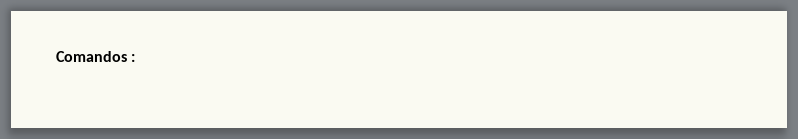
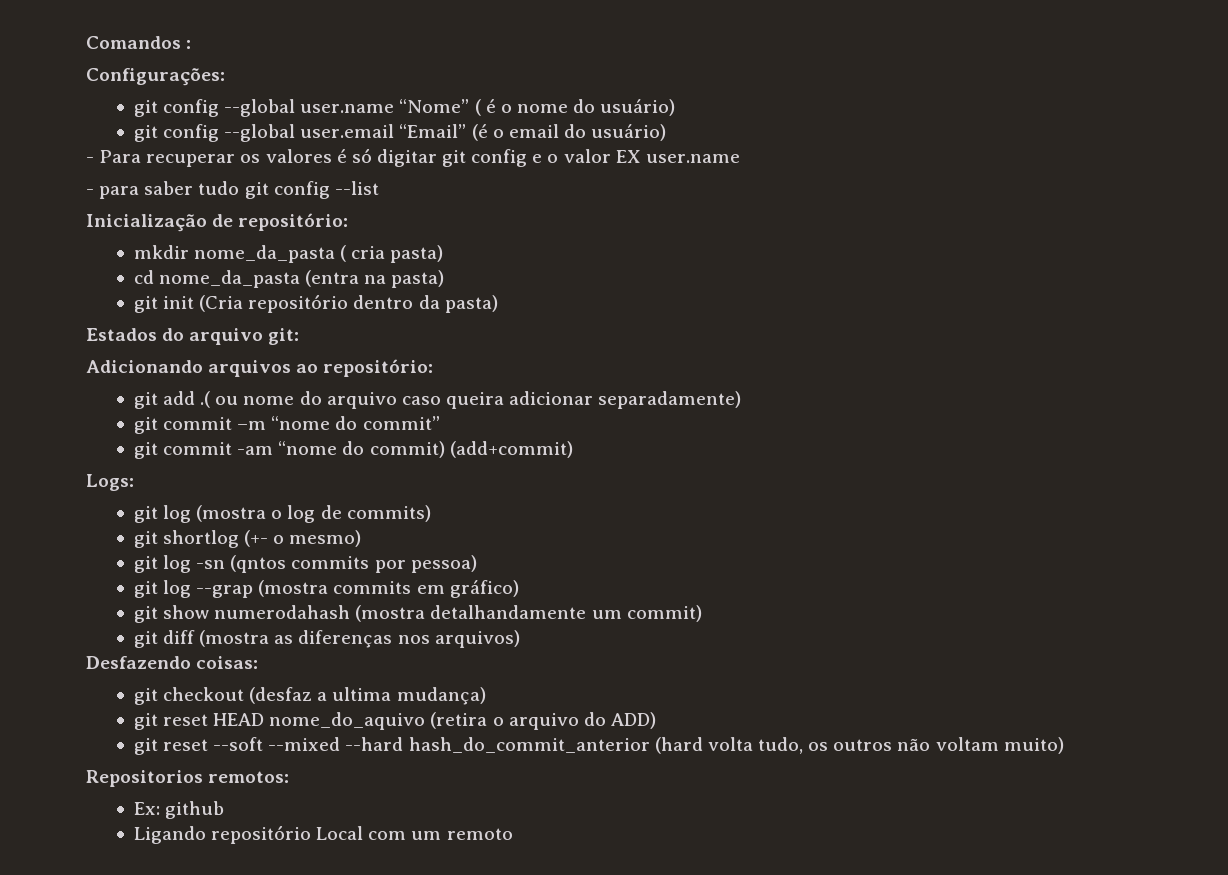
(136, 58) none -> [86,68,225,86] [133,99,676,117] [133,124,667,142] [86,148,740,167] [86,181,379,199] [86,213,349,232] [133,245,444,263] [133,270,445,288] [133,294,498,313] [86,328,300,345] [86,359,434,377] [133,391,742,409] [133,416,440,434] [133,441,573,459] [86,474,134,491] [133,505,431,523] [133,530,362,548] [133,555,477,573] [133,580,519,598] [133,605,702,623] [133,630,520,648] [86,656,259,669] [133,687,486,705] [133,712,657,730] [133,737,1064,755] [86,770,290,787] [133,801,225,819] [133,825,513,844] // Configurações: // git config --global user.name “Nome” ( é o nome do usuário) // git config --global user.email “Email” (é o email do usuário) // - Para recuperar os valores é só digitar git config e o valor EX user.name // - para saber tudo git config --list // Inicialização de repositório: // mkdir nome_da_pasta ( cria pasta) // cd nome_da_pasta (entra na pasta) // git init (Cria repositório dentro da pasta) // Estados do arquivo git: // Adicionando arquivos ao repositório: // git add .( ou nome do arquivo caso queira adicionar separadamente) // git commit –m “nome do commit” // git commit -am “nome do commit) (add+commit) // Logs: // git log (mostra o log de commits) // git shortlog (+- o mesmo) // git log -sn (qntos commits por pessoa) // git log --grap (mostra commits em gráfico) // git show numerodahash (mostra detalhandamente um commit) // git diff (mostra as diferenças nos arquivos) // Desfazendo coisas: // git checkout (desfaz a ultima mudança) // git reset HEAD nome_do_aquivo (retira o arquivo do ADD) // git reset --soft --mixed --hard hash_do_commit_anterior (hard volta tudo, os outros não voltam muito) // Repositorios remotos: // Ex: github // Ligando repositório Local com um remoto

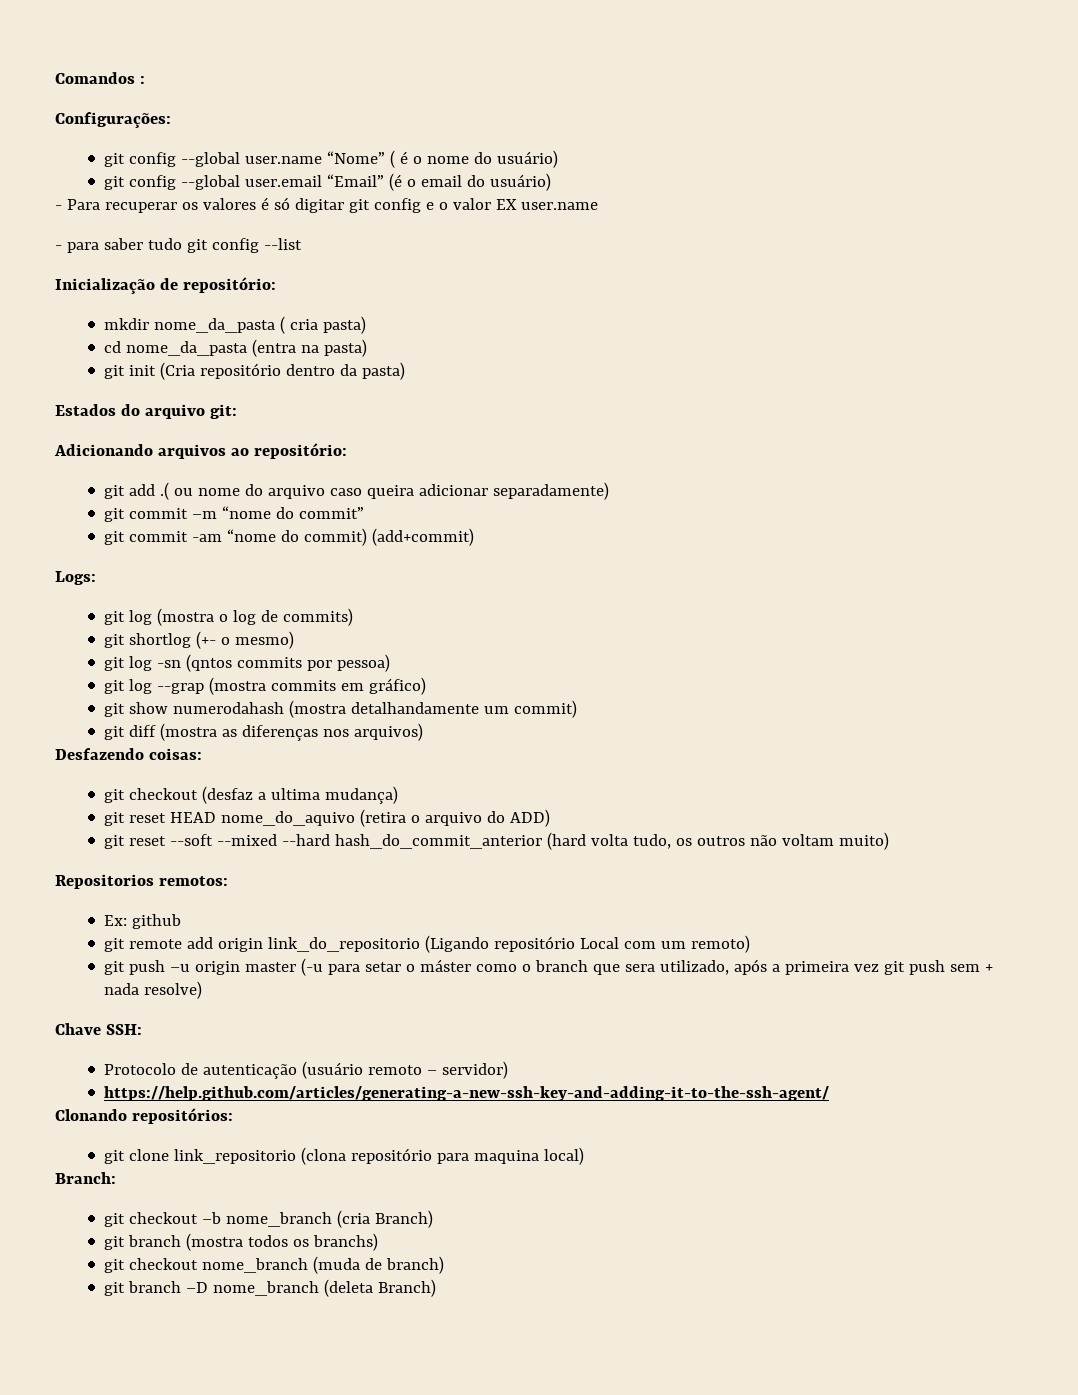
[133,825,513,844] Ligando repositório Local com um remoto -> [104,935,751,953] [104,958,994,976] [104,981,203,999] [55,1023,142,1035] [104,1061,509,1079] [104,1086,830,1101] [55,1108,233,1124] [104,1147,585,1165] [55,1172,116,1184] [104,1210,434,1228] [104,1233,379,1251] [104,1256,445,1274] [104,1279,437,1297] git remote add origin link_do_repositorio (Ligando repositório Local com um remoto) // git push –u origin master (-u para setar o máster como o branch que sera utilizado, após a primeira vez git push sem + nada resolve) // Chave SSH: // Protocolo de autenticação (usuário remoto – servidor) // https://help.github.com/articles/generating-a-new-ssh-key-and-adding-it-to-the-ssh-agent/ // Clonando repositórios: // git clone link_repositorio (clona repositório para maquina local) // Branch: // git checkout –b nome_branch (cria Branch) // git branch (mostra todos os branchs) // git checkout nome_branch (muda de branch) // git branch –D nome_branch (deleta Branch)

